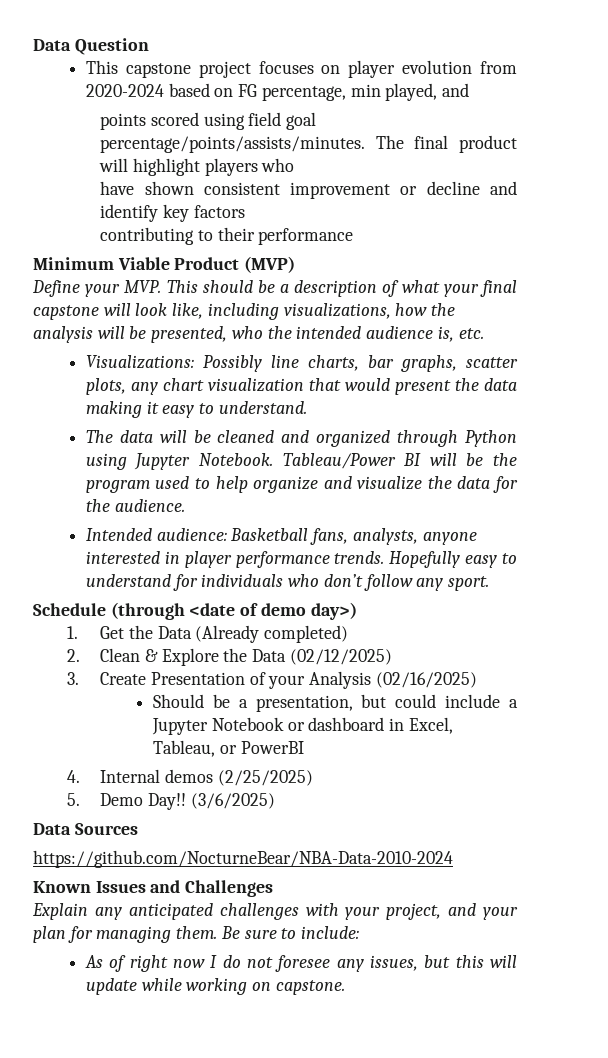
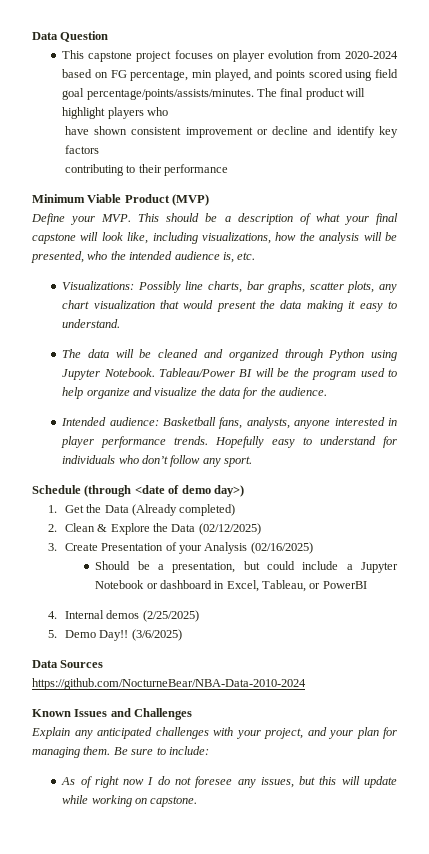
(469, 90) // -> (274, 73) none

